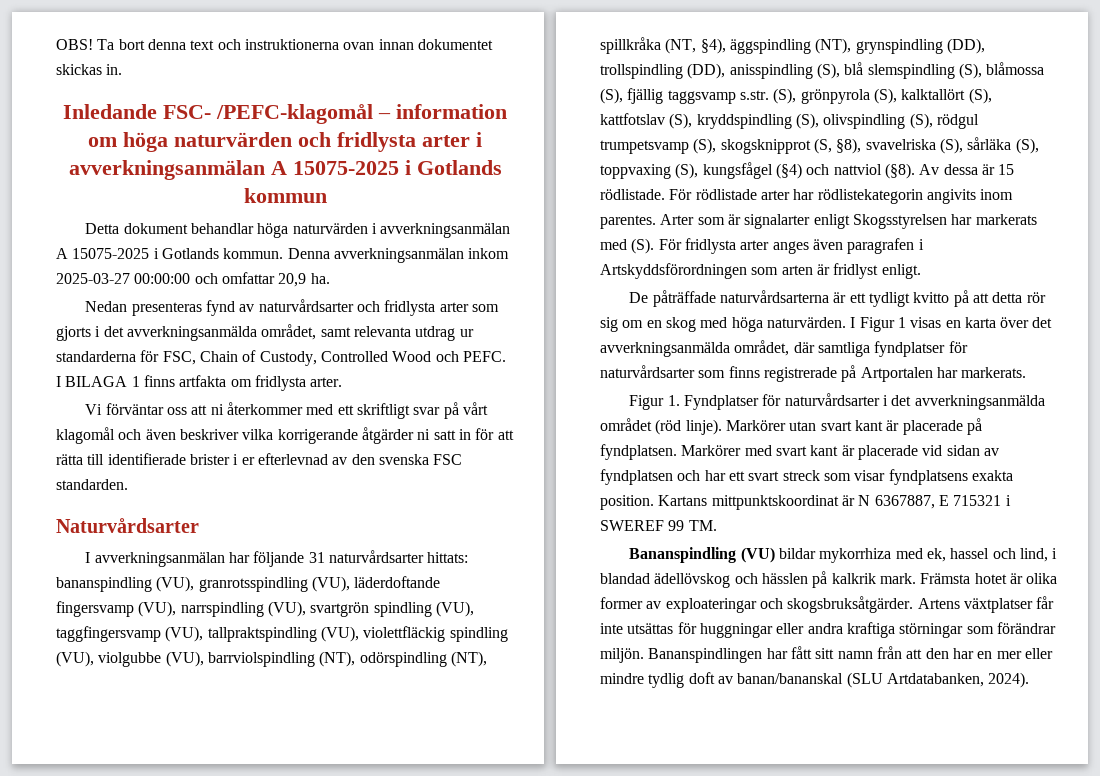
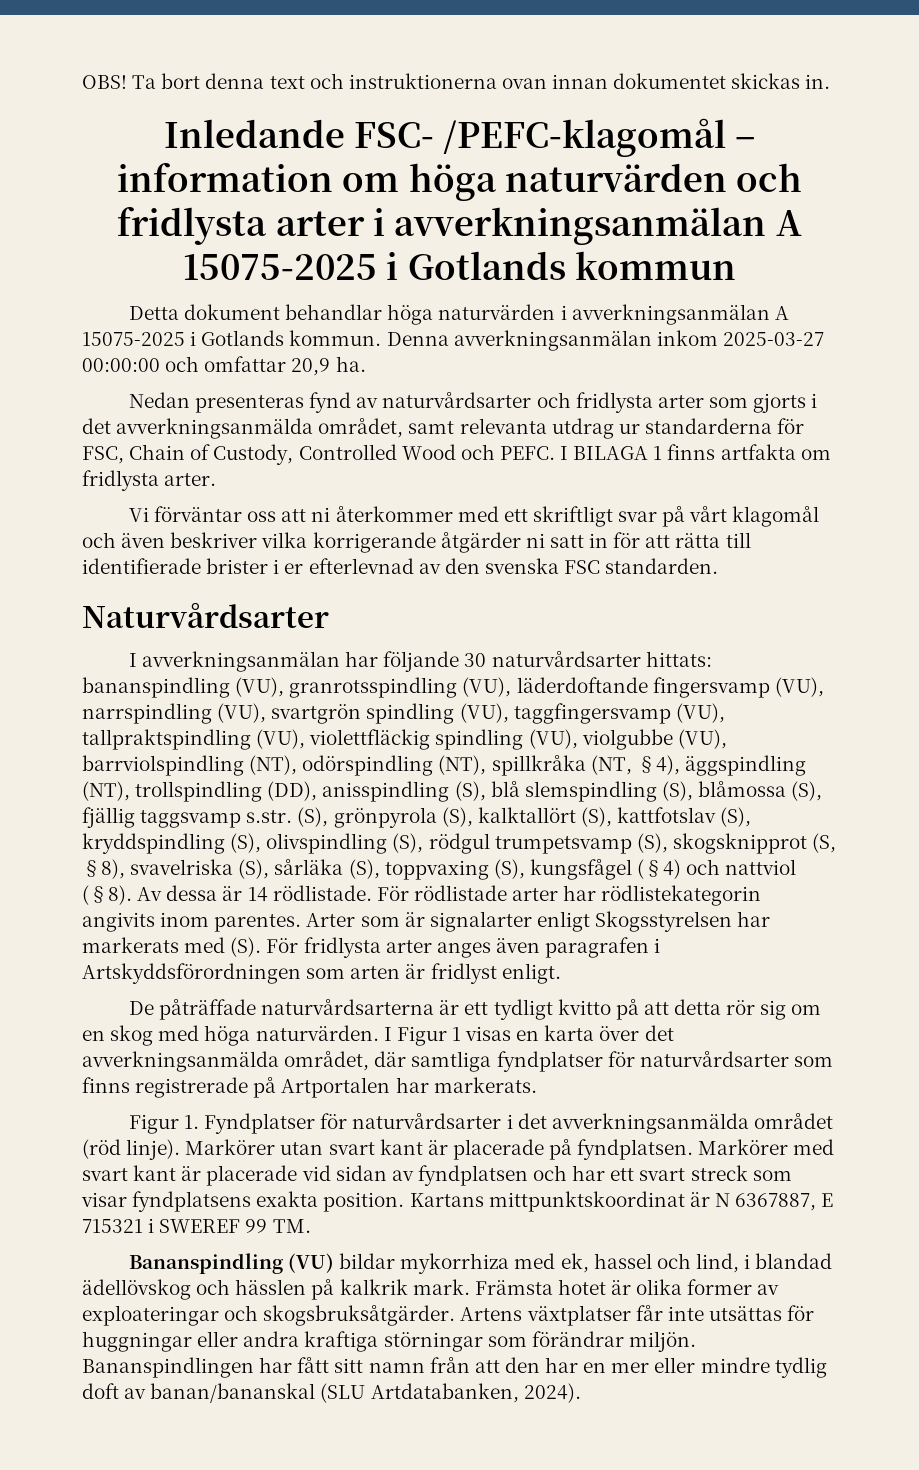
[308,552,325,563] 31 -> [464,653,487,667] 30
[855,38,985,54] grynspindling (DD), -> (130, 791) none
[998,164,1015,175] 15 -> [247,887,268,902] 14

